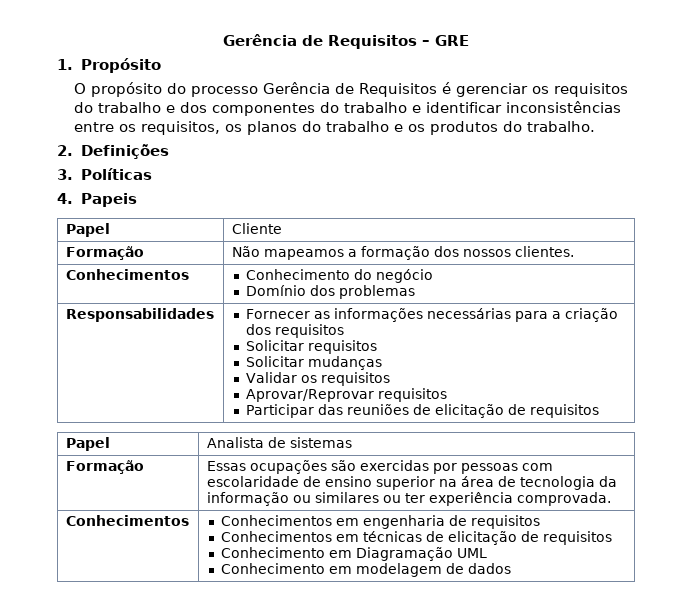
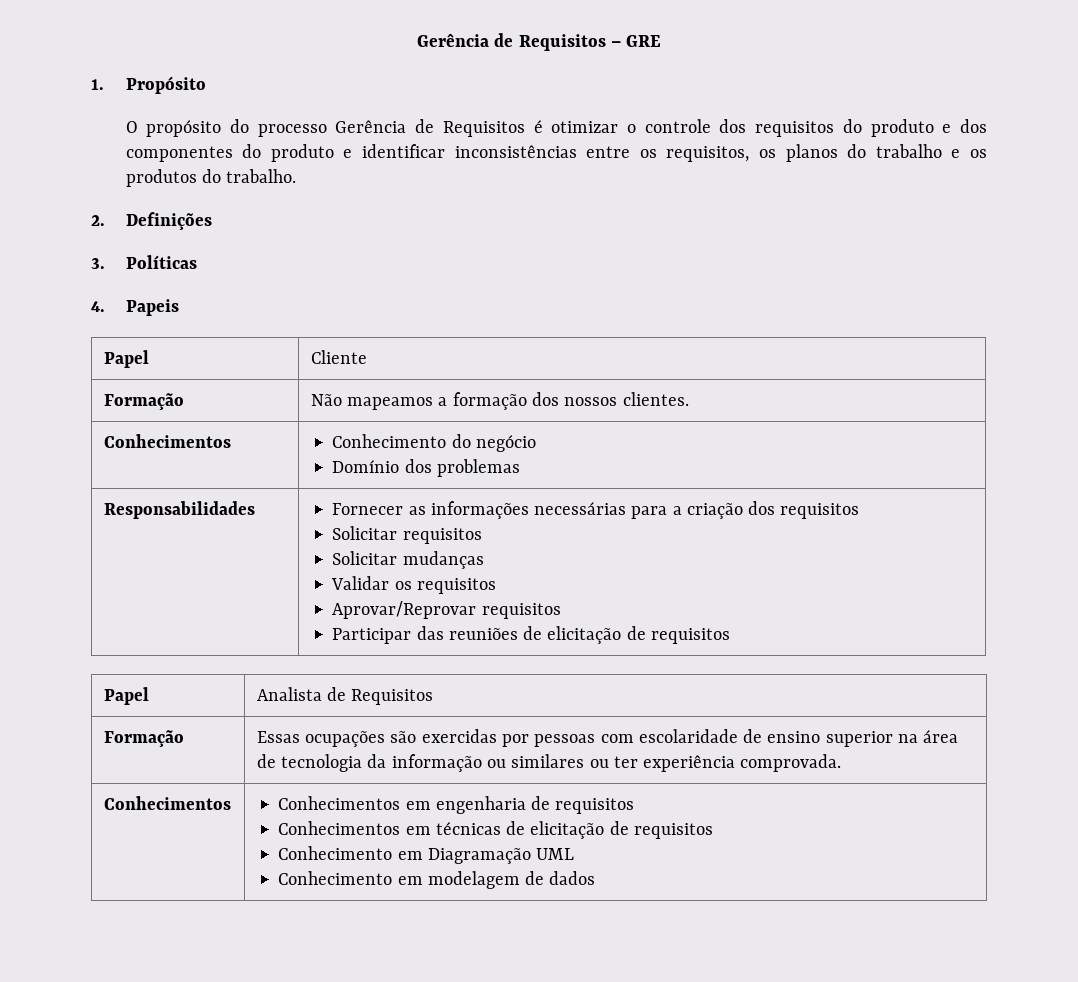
[455,83,549,97] gerenciar os -> [551,119,747,133] otimizar o controle dos
[97,102,161,113] trabalho -> [870,119,934,137] produto
[343,102,407,113] trabalho -> [270,144,334,162] produto
[289,437,352,448] sistemas -> [351,689,434,705] Requisitos

